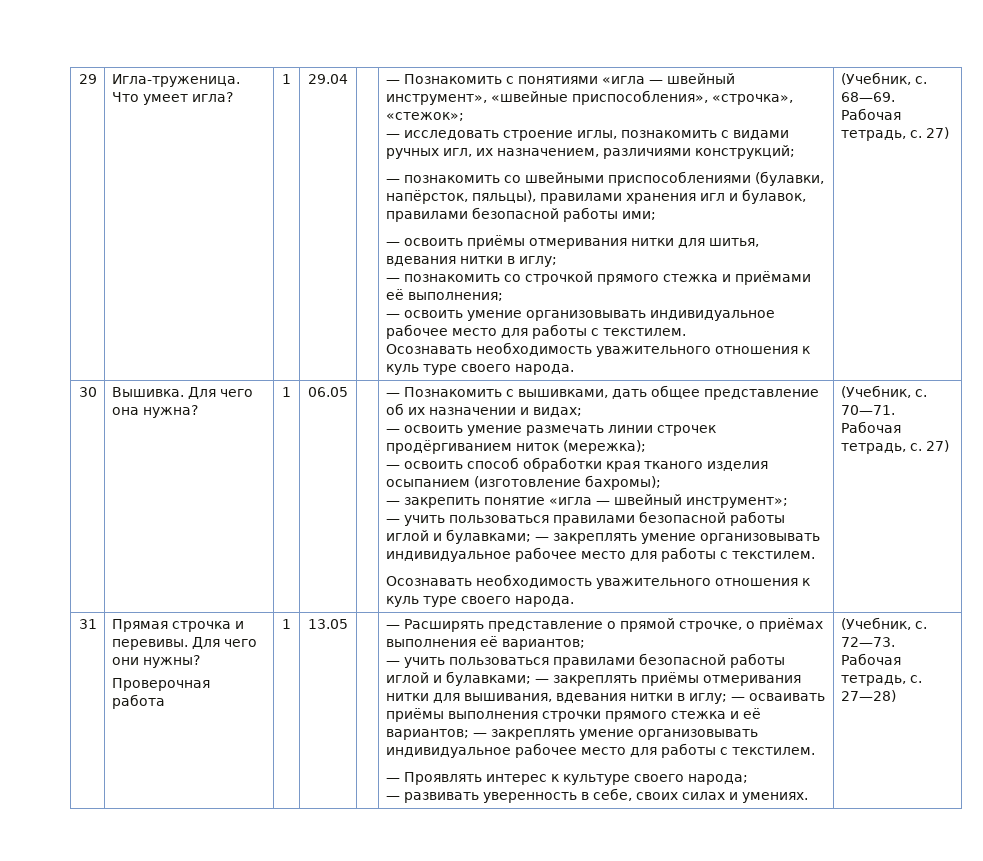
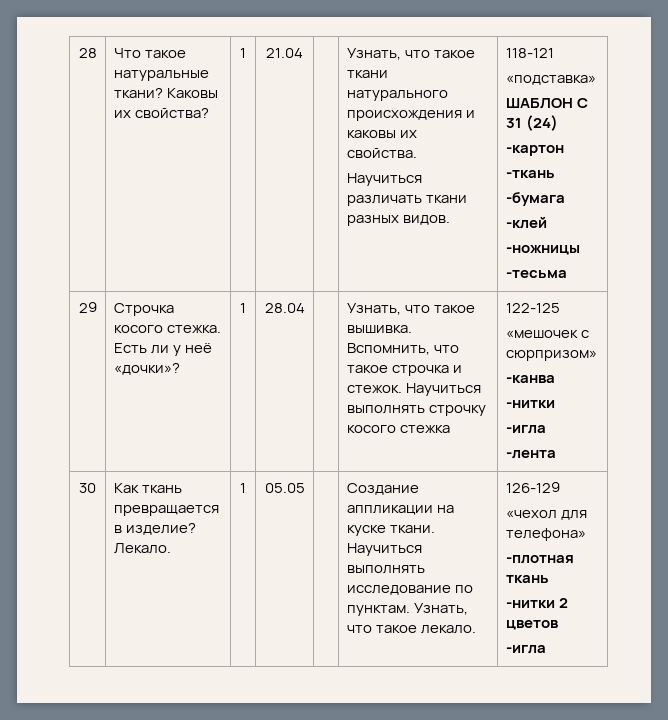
[78,74,97,84] [111,74,240,87] [111,92,233,105] [282,74,291,84] [308,74,348,84] [385,73,735,84] [385,90,793,105] [385,112,464,121] [385,130,789,141] [385,145,795,159] [385,171,824,186] [385,189,806,204] [385,207,656,222] [385,235,759,249] [385,256,557,267] [385,271,811,285] [385,289,503,301] [385,310,775,321] [385,324,686,339] [385,342,810,357] [385,364,574,375] [840,72,927,85] [840,92,895,102] [840,108,901,120] [840,127,949,141] [78,387,97,397] [111,387,253,399] [111,405,198,418] [282,387,291,397] [308,387,348,397] [385,385,819,400] [385,403,582,417] [385,425,716,436] [385,440,646,454] [385,457,768,472] [385,475,661,490] [385,494,788,508] [385,511,785,526] [385,529,820,544] [385,547,815,562] [385,574,810,589] [385,596,574,607] [840,385,927,398] [840,405,895,415] [840,421,901,433] [840,440,949,454] [78,619,97,629] [111,619,244,632] [111,637,257,650] [111,655,200,668] [111,678,210,691] [111,694,165,709] [282,619,291,629] [308,619,348,629] [385,618,823,632] [385,636,585,650] [385,653,785,668] [385,671,801,686] [385,693,825,704] [385,708,761,722] [385,729,758,740] [385,743,815,758] [385,772,748,785] [385,788,808,803] [840,617,927,630] [840,637,895,647] [840,653,901,665] [840,675,922,686] [840,690,896,702] 29 | Игла-труженица. Что умеет игла? | 1 | 29.04 | | — Познакомить с понятиями «игла — швейный инструмент», «швейные приспособления», «строчка», «стежок»; // — исследовать строение иглы, познакомить с видами ручных игл, их назначением, различиями конструкций; // — познакомить со швейными приспособлениями (булавки, напёрсток, пяльцы), правилами хранения игл и булавок, правилами безопасной работы ими; // — освоить приёмы отмеривания нитки для шитья, вдевания нитки в иглу; // — познакомить со строчкой прямого стежка и приёмами её выполнения; // — освоить умение организовывать индивидуальное рабочее место для работы с текстилем. // Осознавать необходимость уважительного отношения к куль туре своего народа. | (Учебник, с. 68—69. Рабочая тетрадь, с. 27) // 30 | Вышивка. Для чего она нужна? | 1 | 06.05 | | — Познакомить с вышивками, дать общее представление об их назначении и видах; // — освоить умение размечать линии строчек продёргиванием ниток (мережка); // — освоить способ обработки края тканого изделия осыпанием (изготовление бахромы); // — закрепить понятие «игла — швейный инструмент»; // — учить пользоваться правилами безопасной работы иглой и булавками; — закреплять умение организовывать индивидуальное рабочее место для работы с текстилем. // Осознавать необходимость уважительного отношения к куль туре своего народа. | (Учебник, с. 70—71. Рабочая тетрадь, с. 27) // 31 | Прямая строчка и перевивы. Для чего они нужны? // Проверочная работа | 1 | 13.05 | | — Расширять представление о прямой строчке, о приёмах выполнения её вариантов; // — учить пользоваться правилами безопасной работы иглой и булавками; — закреплять приёмы отмеривания нитки для вышивания, вдевания нитки в иглу; — осваивать приёмы выполнения строчки прямого стежка и её вариантов; — закреплять умение организовывать индивидуальное рабочее место для работы с текстилем. // — Проявлять интерес к культуре своего народа; // — развивать уверенность в себе, своих силах и умениях. | (Учебник, с. 72—73. Рабочая тетрадь, с. 27—28) -> [78,48,97,58] [113,48,186,58] [113,70,209,81] [113,88,218,98] [113,108,209,118] [240,48,246,58] [266,48,303,58] [346,48,475,60] [346,70,388,78] [346,90,448,101] [346,110,475,121] [346,130,417,138] [346,148,417,158] [346,173,422,186] [346,195,467,206] [346,215,450,226] [505,48,554,58] [505,75,596,85] [505,98,588,109] [505,115,558,131] [505,145,564,156] [505,170,555,178] [505,192,565,206] [505,217,547,229] [505,245,580,255] [505,270,567,278] [78,302,97,313] [113,303,174,316] [113,325,221,333] [113,343,212,356] [113,363,180,375] [240,303,246,313] [264,303,305,313] [346,303,475,315] [346,325,412,333] [346,343,459,355] [346,365,462,376] [346,383,481,396] [346,405,486,416] [346,425,450,433] [505,303,560,313] [505,330,589,338] [505,350,597,361] [505,375,555,383] [505,400,555,408] [505,425,546,434] [505,450,556,459] [79,483,96,493] [113,483,182,493] [113,505,219,516] [113,523,196,535] [113,543,171,554] [240,483,246,493] [264,483,305,493] [346,483,419,495] [346,505,454,515] [346,525,435,536] [346,543,422,556] [346,565,425,574] [346,585,473,595] [346,603,468,616] [346,625,476,634] [505,482,560,493] [505,510,587,520] [505,528,586,541] [505,555,574,564] [505,575,549,583] [505,598,568,608] [505,620,558,630] [505,645,546,654] 28 | Что такое натуральные ткани? Каковы их свойства? | 1 | 21.04 | | Узнать, что такое ткани натурального происхождения и каковы их свойства. // Научиться различать ткани разных видов. | 118-121 // «подставка» // ШАБЛОН С 31 (24) // -картон // -ткань // -бумага // -клей // -ножницы // -тесьма // 29 | Строчка косого стежка. Есть ли у неё «дочки»? | 1 | 28.04 | | Узнать, что такое вышивка. Вспомнить, что такое строчка и стежок. Научиться выполнять строчку косого стежка | 122-125 // «мешочек с сюрпризом» // -канва // -нитки // -игла // -лента // 30 | Как ткань превращается в изделие? Лекало. | 1 | 05.05 | | Создание аппликации на куске ткани. Научиться выполнять исследование по пунктам. Узнать, что такое лекало. | 126-129 // «чехол для телефона» // -плотная ткань // -нитки 2 цветов // -игла

